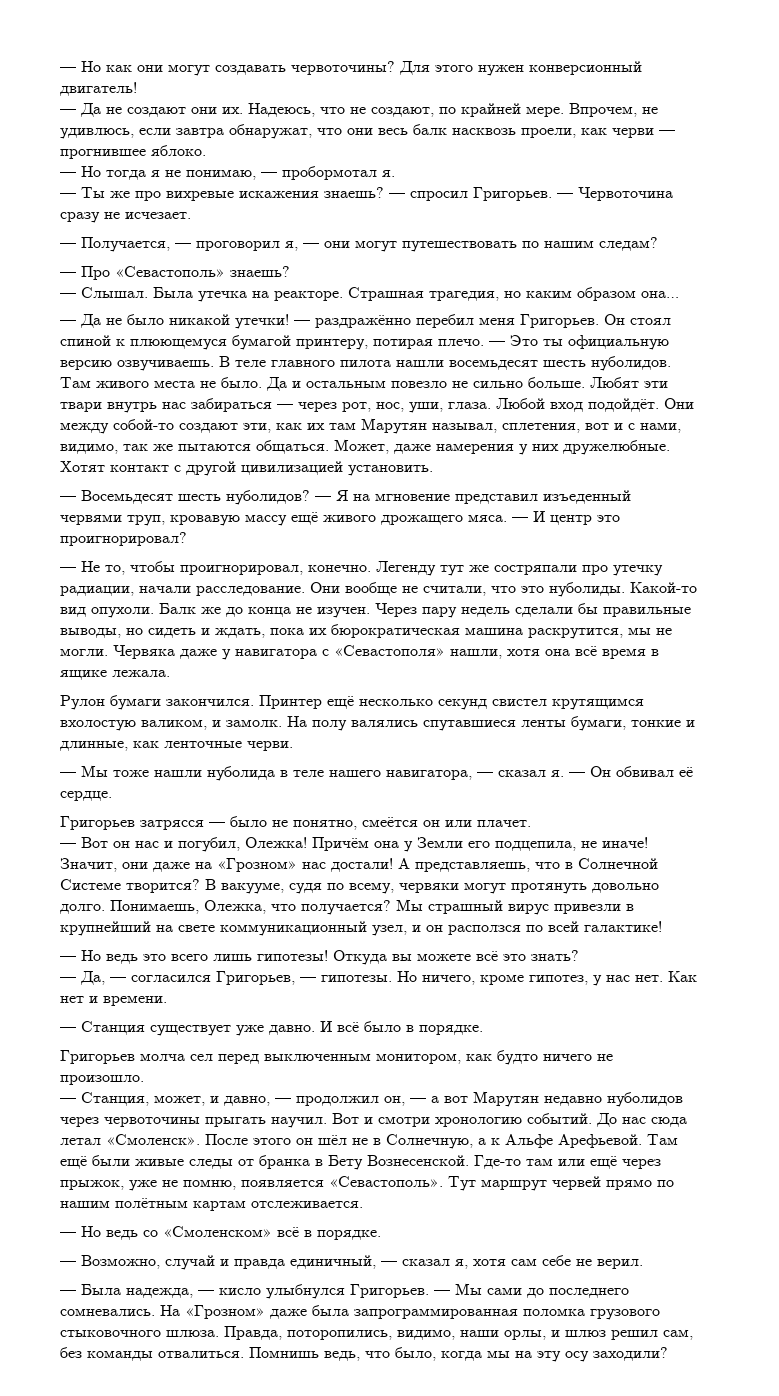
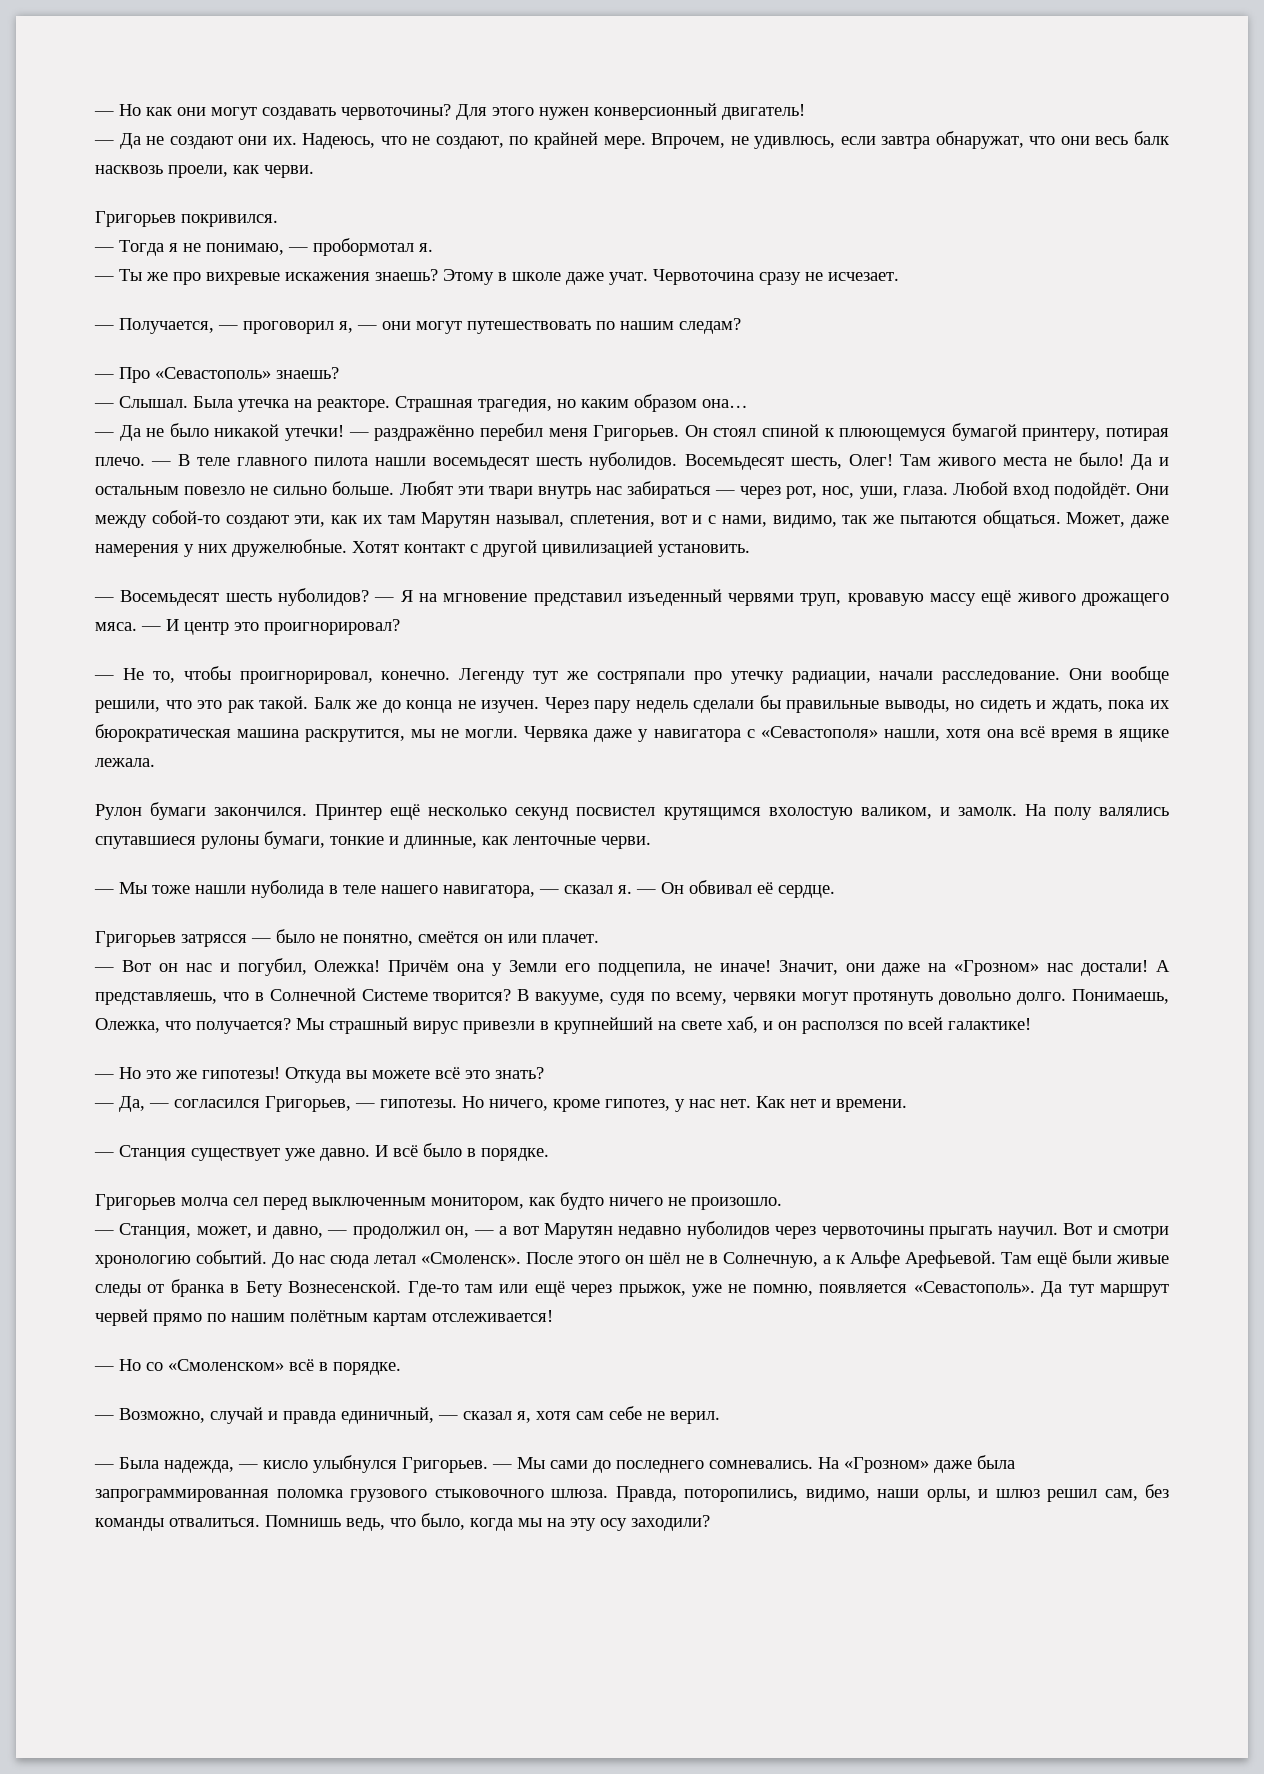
[612,128,675,138] [60,145,206,159] [60,166,146,180] черви — прогнившее яблоко. // — Но тогда -> [264,165,314,178] [95,211,278,227] [94,240,164,256] черви. // Григорьев покривился. // — Тогда
[389,187,573,201] — спросил Григорьев. — -> [443,269,648,285] Этому в школе даже учат.
[510,335,669,350] [60,360,214,371] Это ты официальную версию озвучиваешь. -> (172, 463) none
(671, 363) none -> [684,454,893,470] Восемьдесят шесть, Олег!
[221,377,262,388] было. -> [1078,452,1124,466] было!
[402,582,697,597] [60,607,154,618] не считали, что это нуболиды. Какой-то вид опухоли. -> [95,696,309,713] решили, что это рак такой.
[492,699,547,706] свистел -> [576,807,656,816] посвистел
[521,720,566,727] ленты -> [201,836,259,849] рулоны
[220,921,407,936] коммуникационный узел, -> [727,1016,758,1033] хаб,
[106,954,252,964] ведь это всего лишь -> [146,1070,197,1079] это же
[448,1176,476,1191] Тут -> [1041,1281,1094,1297] Да тут
[251,1201,363,1208] [60,1226,138,1240] отслеживается. // — Но ведь -> [432,1310,553,1322] [94,1359,141,1371] отслеживается! // — Но

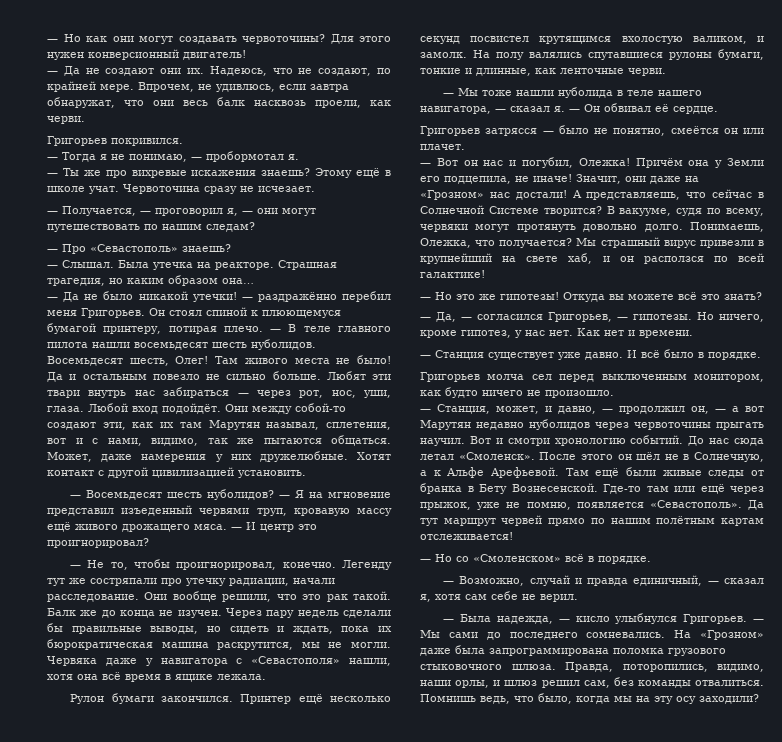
(494, 277) none -> [356,168,381,178] ещё
[566,272,604,285] даже -> (85, 189) none
(249, 996) none -> [712,189,753,198] сейчас
[95,1489,269,1502] запрограммированная -> [489,648,609,656] запрограммирована

